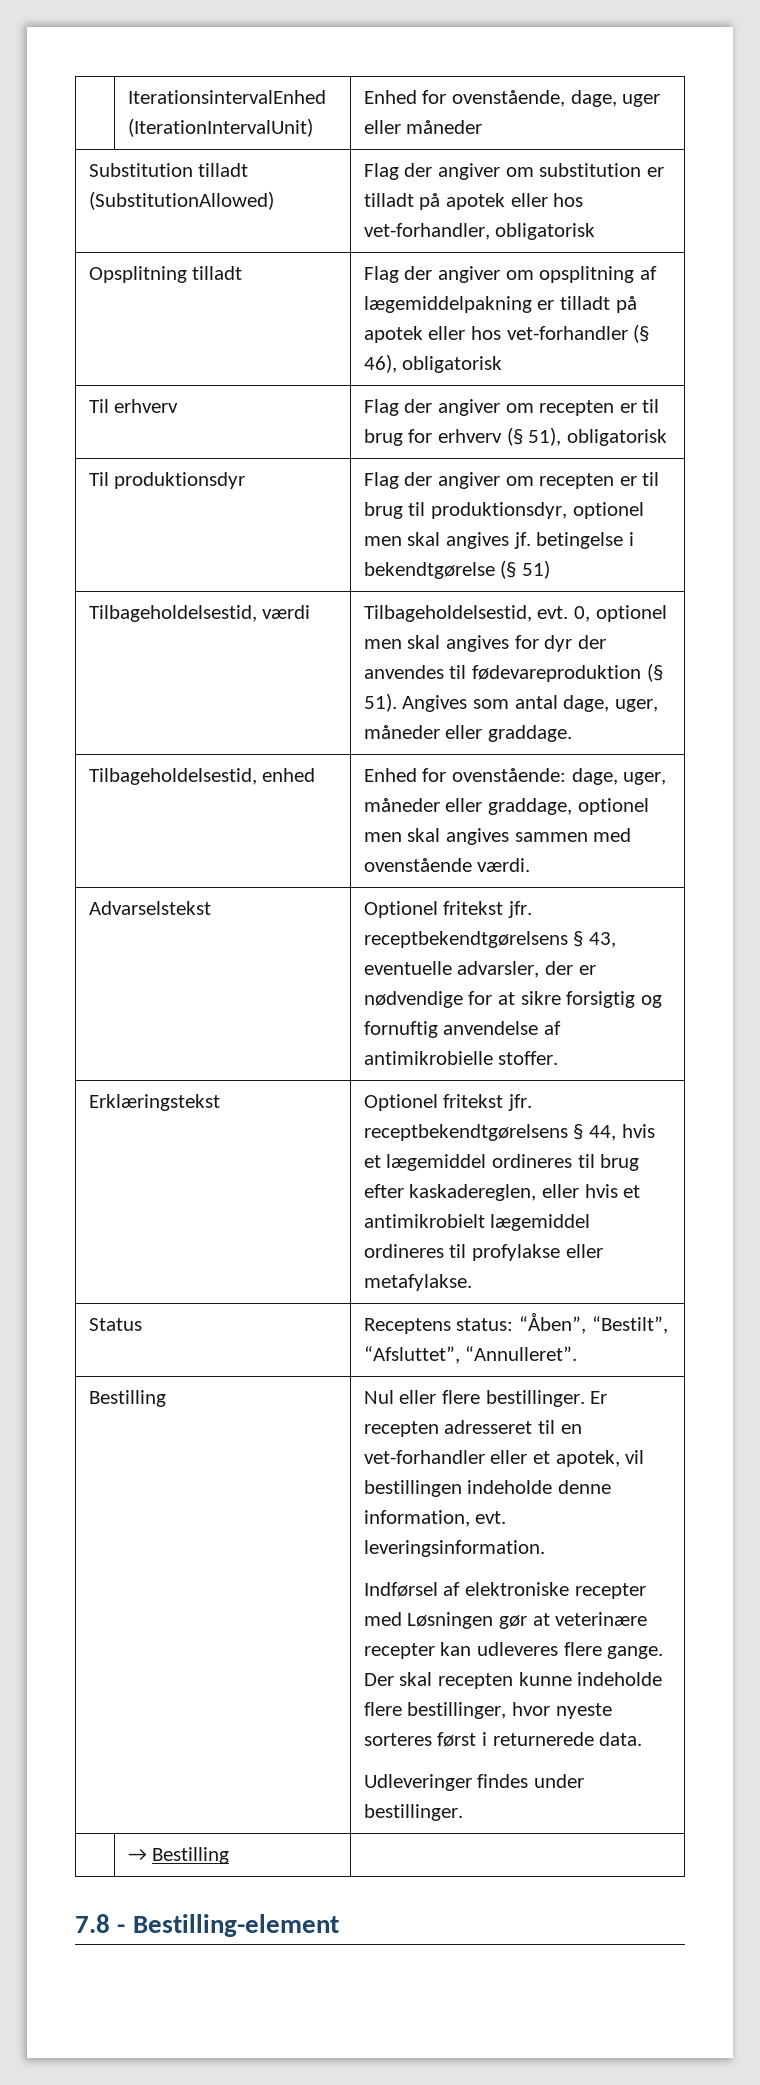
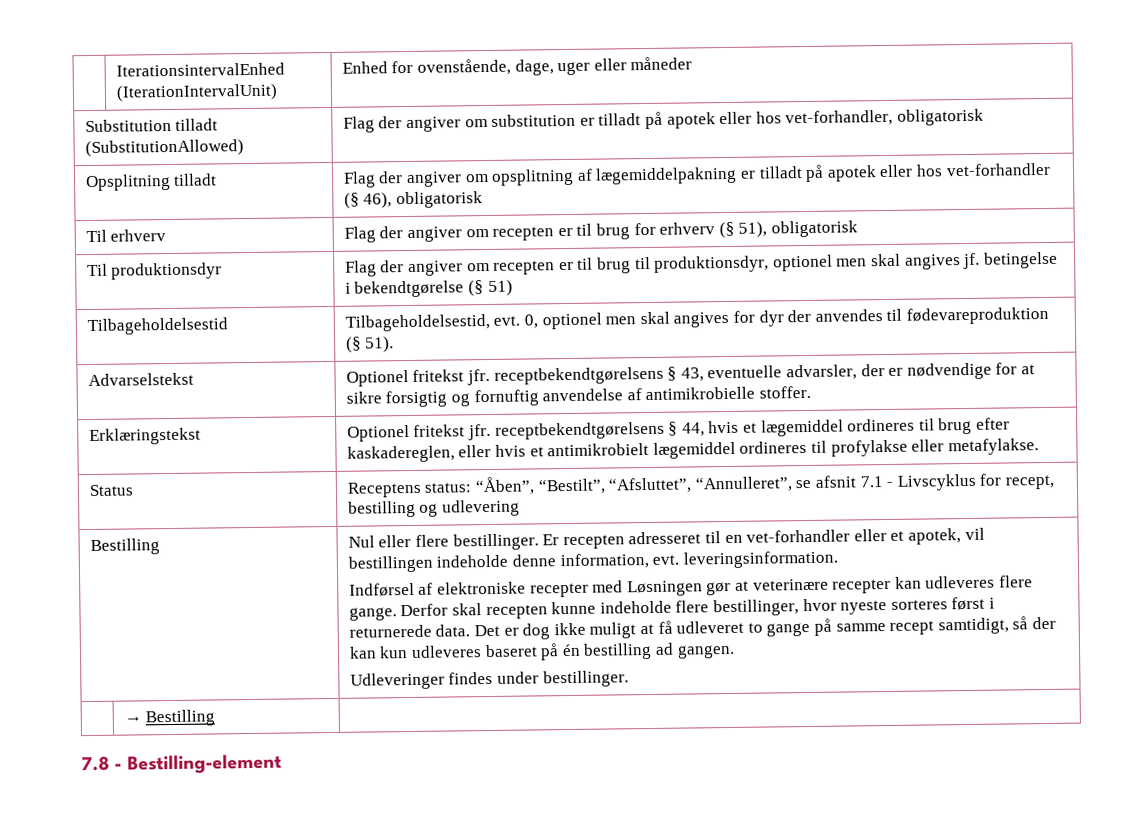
[88,605,311,622] Tilbageholdelsestid, værdi -> [86,317,228,336] Tilbageholdelsestid
[402,695,658,712] [363,725,572,742] [88,768,316,785] [363,768,667,785] [363,798,649,815] [363,828,632,845] [363,858,531,872] Angives som antal dage, uger, måneder eller graddage. // Tilbageholdelsestid, enhed | Enhed for ovenstående: dage, uger, måneder eller graddage, optionel men skal angives sammen med ovenstående værdi. -> (395, 344) none
[465,1346,578,1361] “Annulleret”. -> [694,473,1055,493] [347,499,521,518] “Annulleret”, se afsnit 7.1 - Livscyklus for recept, bestilling og udlevering
[363,1673,394,1686] Der -> [400,603,449,617] Derfor
(643, 1739) none -> [474,616,1056,640] [348,642,735,661] Det er dog ikke muligt at få udleveret to gange på samme recept samtidigt, så der kan kun udleveres baseret på én bestilling ad gangen.

